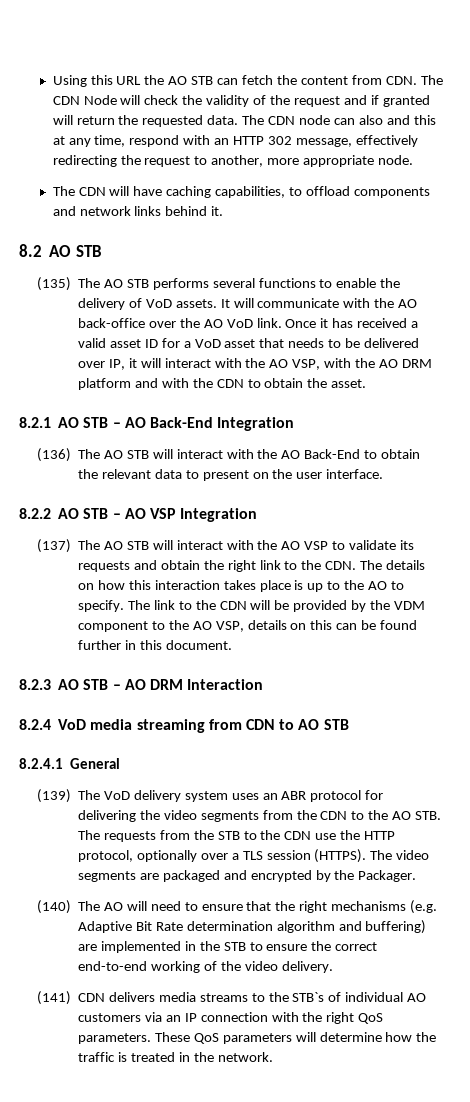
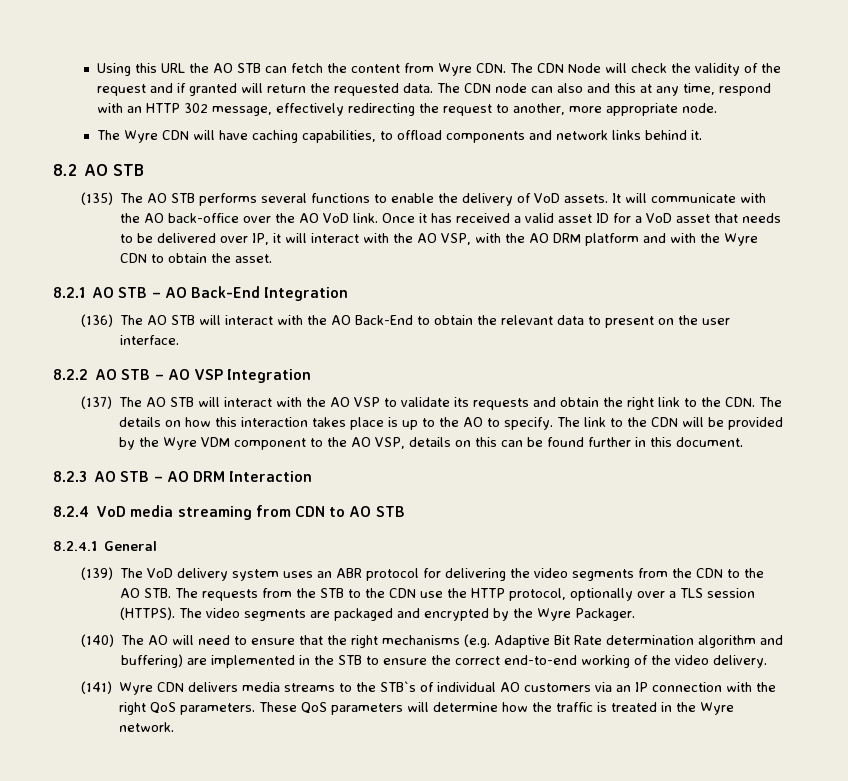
(382, 80) none -> [438,63,473,76] Wyre
(75, 191) none -> [124,130,159,143] Wyre
(213, 383) none -> [724,233,759,246] Wyre
(391, 605) none -> [163,437,198,450] Wyre
(355, 875) none -> [537,608,572,621] Wyre
(71, 998) none -> [119,682,154,695] Wyre
(214, 1057) none -> [700,702,735,715] Wyre

